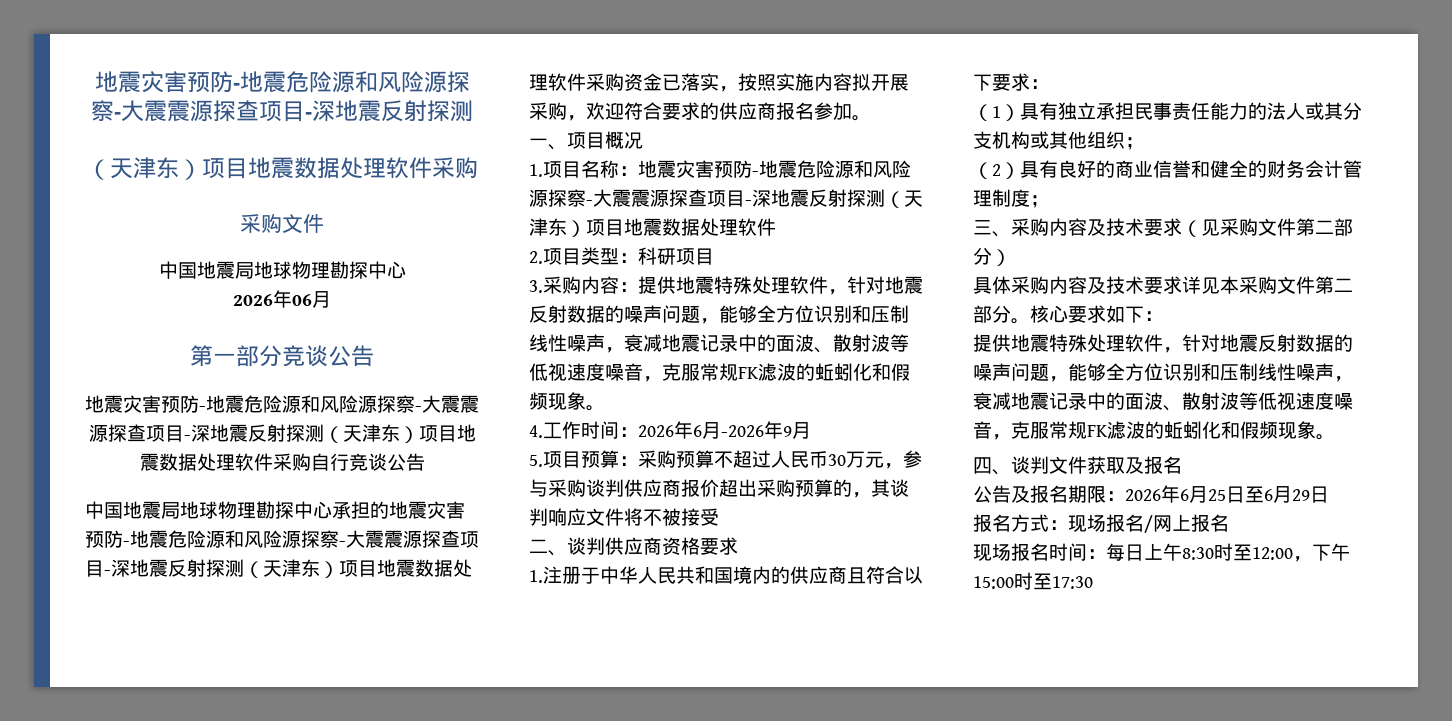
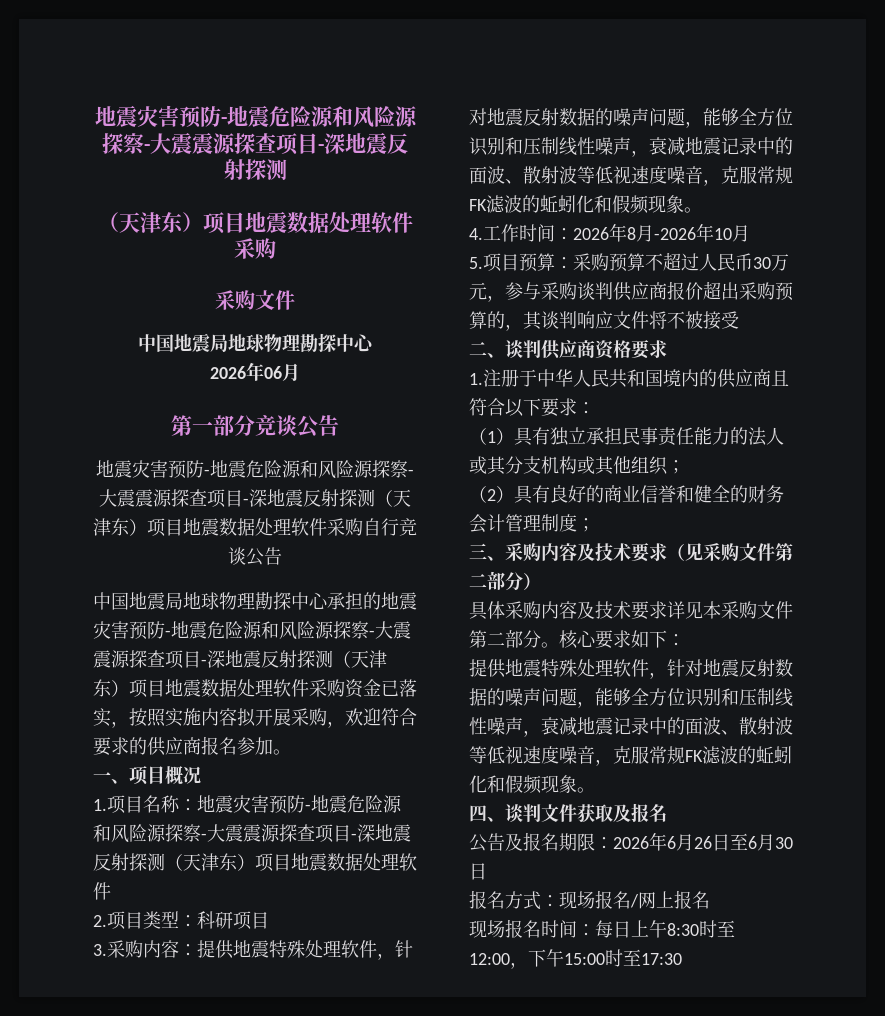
[693,425,702,437] 6 -> [627,227,636,240] 8
[783,426,792,437] 9 -> [714,228,732,240] 10
[1208,489,1226,501] 25 -> [694,836,712,849] 26
[1292,489,1310,501] 29 -> [775,837,793,849] 30

